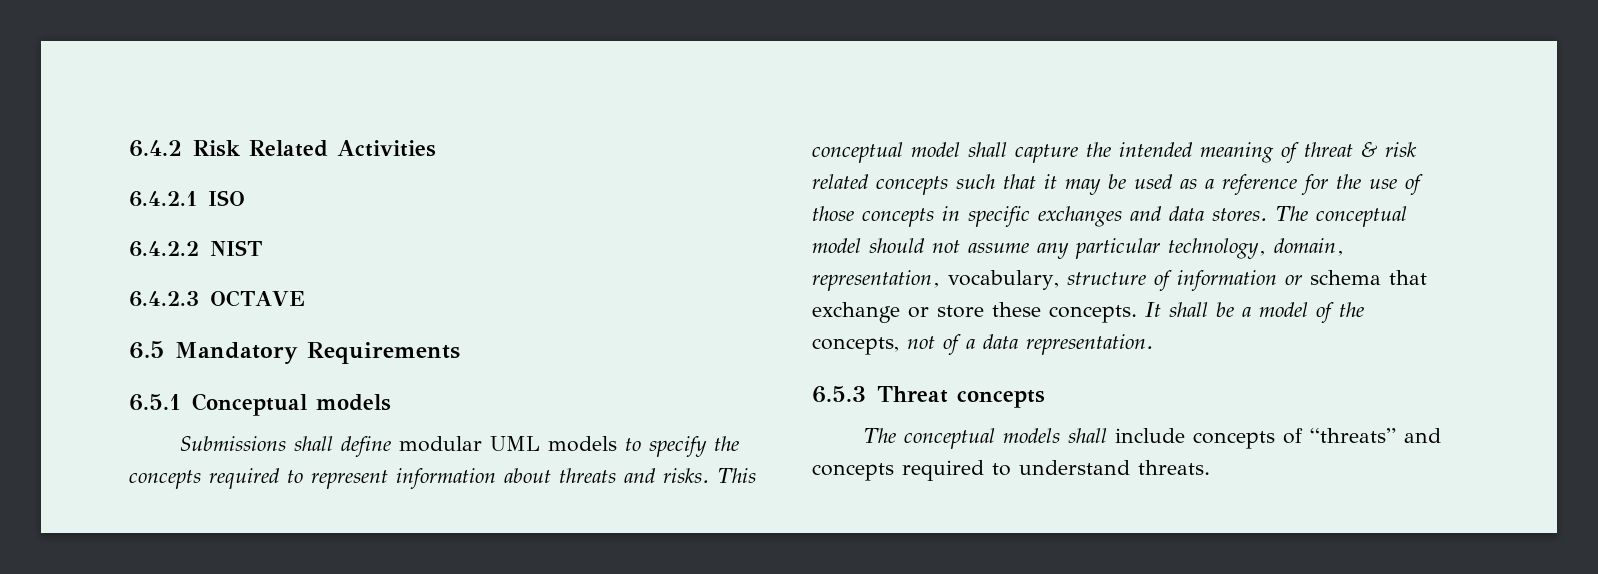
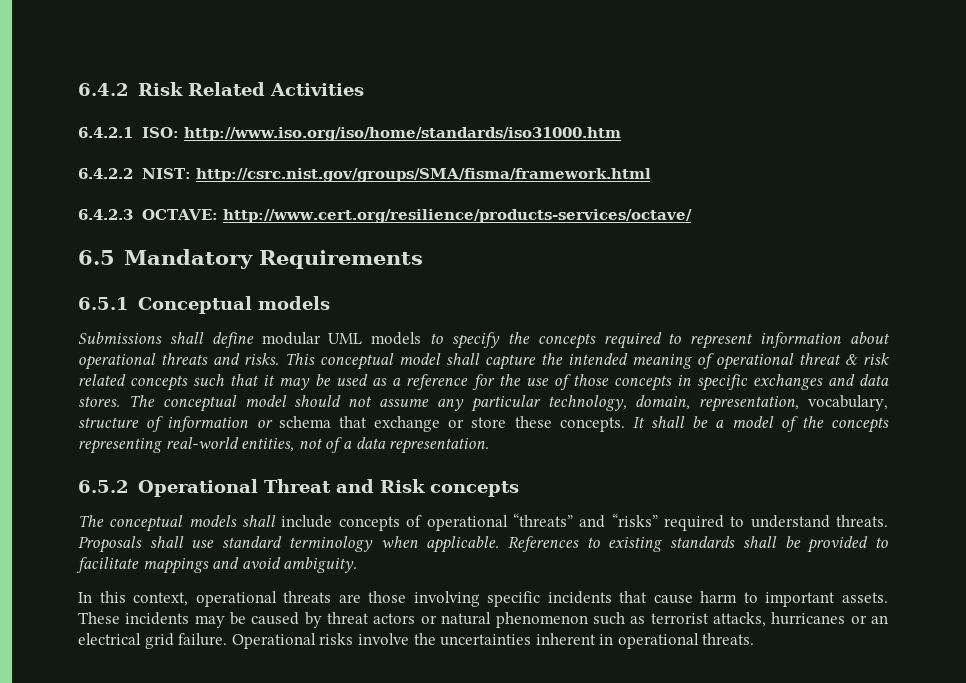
[207,190,245,206] ISO -> [141,127,622,141] ISO: http://www.iso.org/iso/home/standards/iso31000.htm
[209,240,262,256] NIST -> [141,168,651,182] NIST: http://csrc.nist.gov/groups/SMA/fisma/framework.html
[209,290,305,307] OCTAVE -> [141,209,693,223] OCTAVE: http://www.cert.org/resilience/products-services/octave/
(551, 475) none -> [78,353,156,370] operational
(1299, 152) none -> [716,353,794,370] operational
[812,337,899,355] concepts, -> [830,417,889,433] [78,437,295,454] concepts representing real-world entities,
[812,386,948,403] 6.5.3 Threat -> [78,479,425,497] 6.5.2 Operational Threat and Risk
(1304, 436) none -> [426,515,508,531] operational
[812,463,894,481] concepts -> [611,513,658,527] “risks”
(1210, 467) none -> [78,536,888,553] [76,557,358,574] [78,591,888,607] [78,612,889,628] [78,633,755,649] Proposals shall use standard terminology when applicable. References to existing standards shall be provided to facilitate mappings and avoid ambiguity. // In this context, operational threats are those involving specific incidents that cause harm to important assets. These incidents may be caused by threat actors or natural phenomenon such as terrorist attacks, hurricanes or an electrical grid failure. Operational risks involve the uncertainties inherent in operational threats.

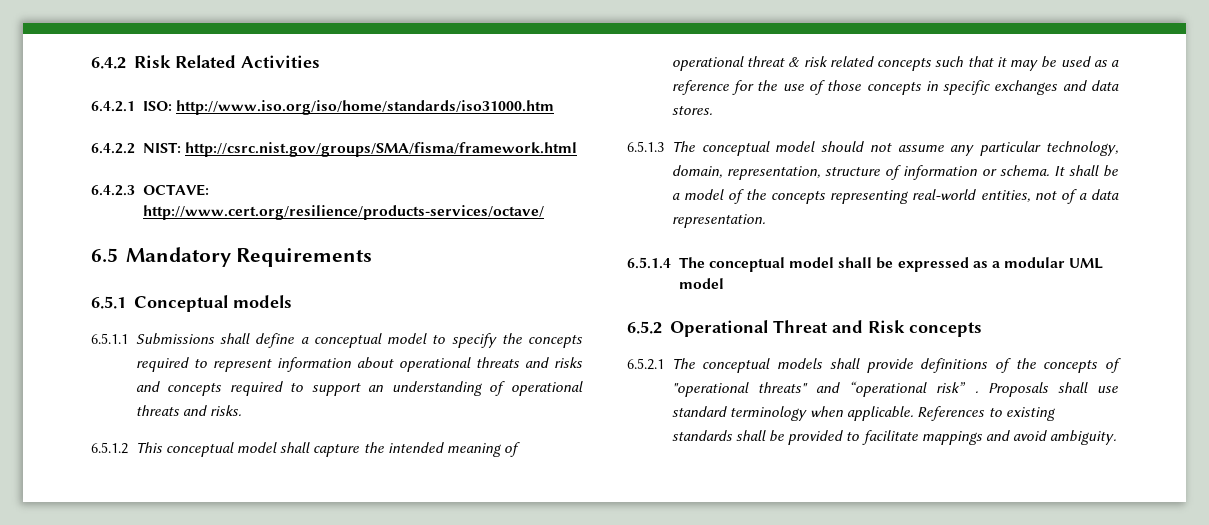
(330, 303) none -> [91,333,128,344] 6.5.1.1
[261,332,422,345] modular UML models -> [300,333,427,348] a conceptual model
(240, 359) none -> [554,357,583,368] [135,381,583,396] [135,405,207,416] risks and concepts required to support an understanding of operational threats and
(279, 359) none -> [91,442,128,454] // 6.5.1.2
(120, 401) none -> [627,141,664,152] // 6.5.1.3
[808,395,888,411] vocabulary, -> (820, 173) none
[278,416,625,432] schema that exchange or store these concepts. -> [999,165,1049,176] schema.
(490, 446) none -> [627,257,1104,272] [678,278,724,289] // 6.5.1.4 The conceptual model shall be expressed as a modular UML model
(519, 489) none -> [627,358,664,370] 6.5.2.1
[281,513,888,531] include concepts of operational “threats” and “risks” required to understand threats. -> [866,358,1121,373] [671,381,978,397] provide definitions of the concepts of "operational threats" and “operational risk” .
[78,591,888,607] [78,612,889,628] [78,633,755,649] // In this context, operational threats are those involving specific incidents that cause harm to important assets. These incidents may be caused by threat actors or natural phenomenon such as terrorist attacks, hurricanes or an electrical grid failure. Operational risks involve the uncertainties inherent in operational threats. -> (1117, 437) none

